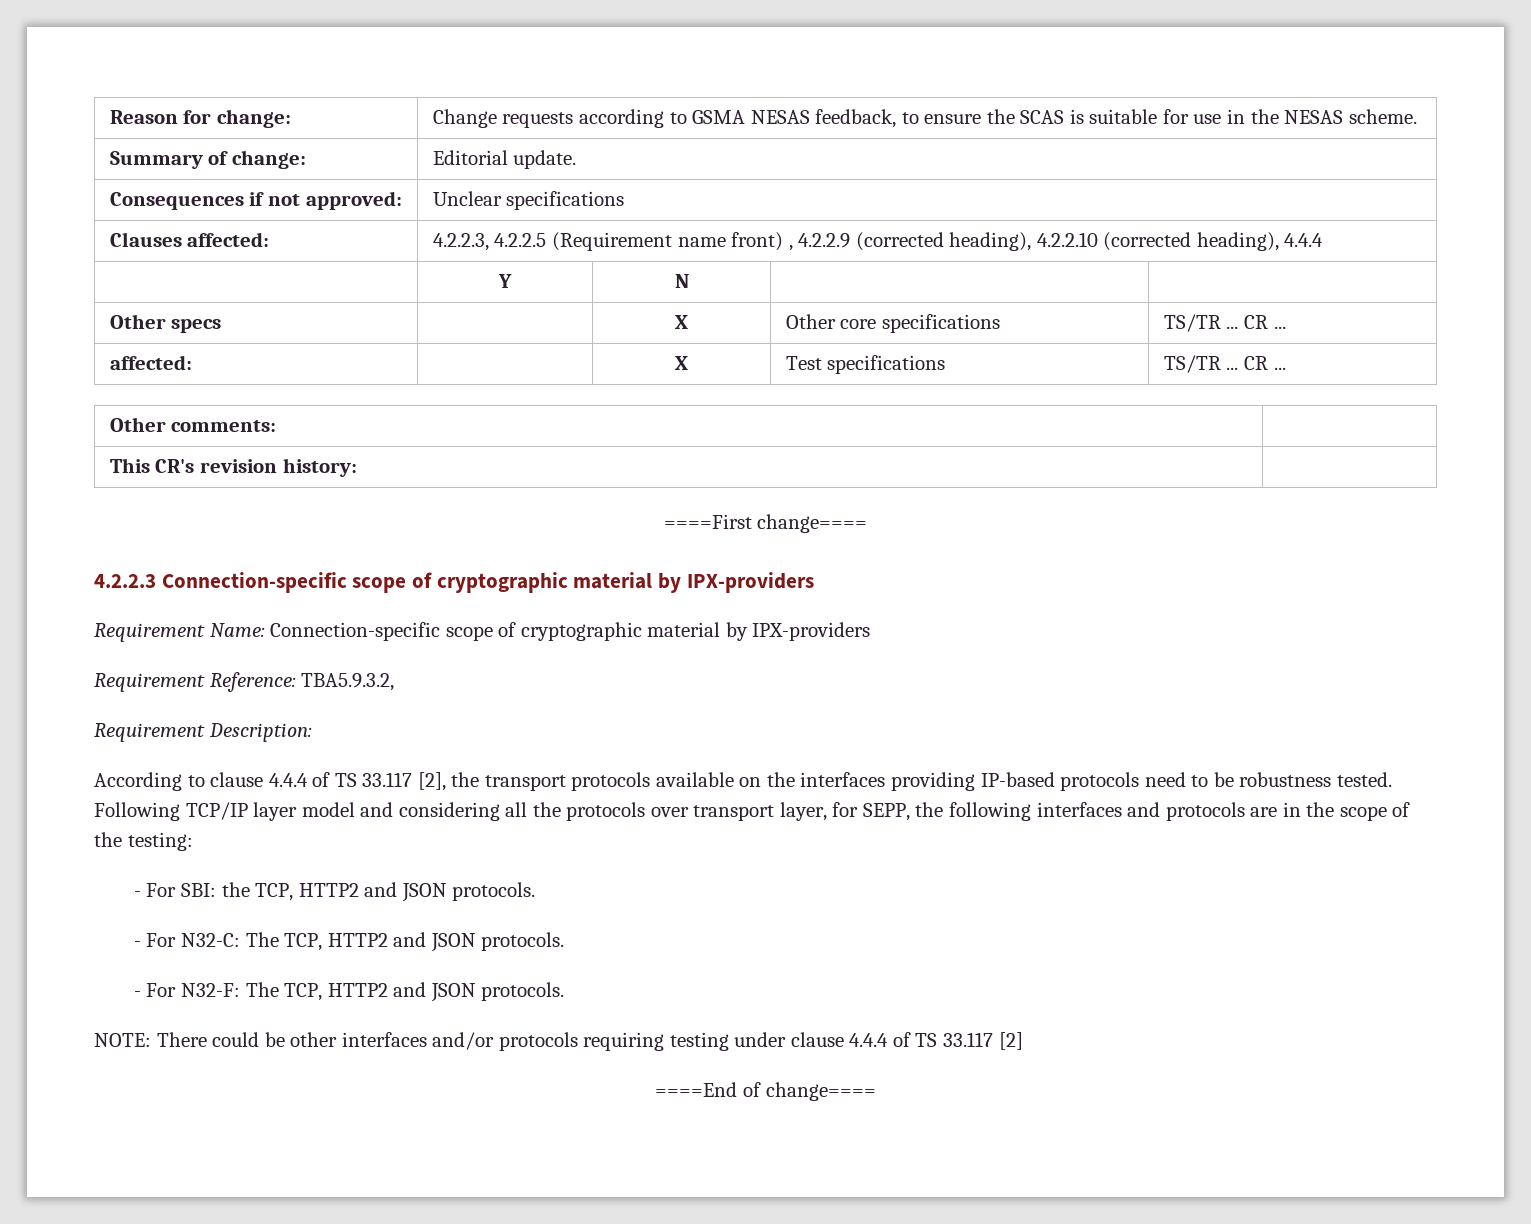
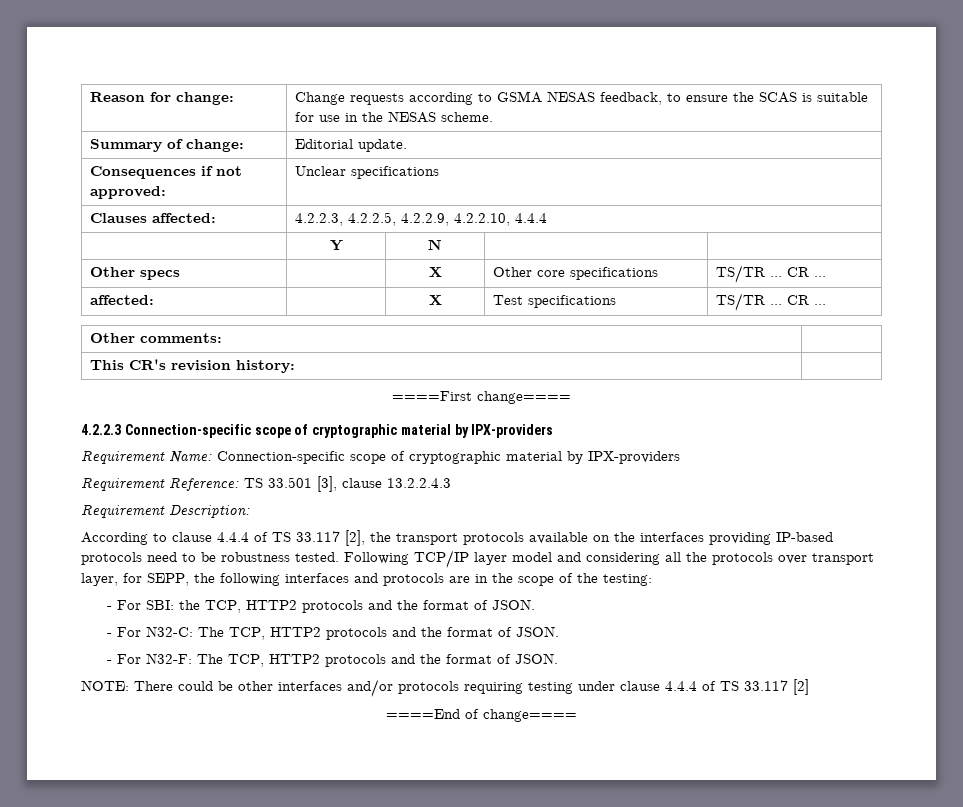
[494,232,1279,251] 4.2.2.5 (Requirement name front) , 4.2.2.9 (corrected heading), 4.2.2.10 (corrected heading), -> [347,212,510,226] 4.2.2.5, 4.2.2.9, 4.2.2.10,
[301,673,395,691] TBA5.9.3.2, -> [244,476,451,492] TS 33.501 [3], clause 13.2.2.4.3
[364,882,536,902] and JSON protocols. -> [301,599,535,613] protocols and the format of JSON.
[393,932,565,952] and JSON protocols. -> [325,626,559,640] protocols and the format of JSON.
[393,982,565,1002] and JSON protocols. -> [324,653,558,667] protocols and the format of JSON.

